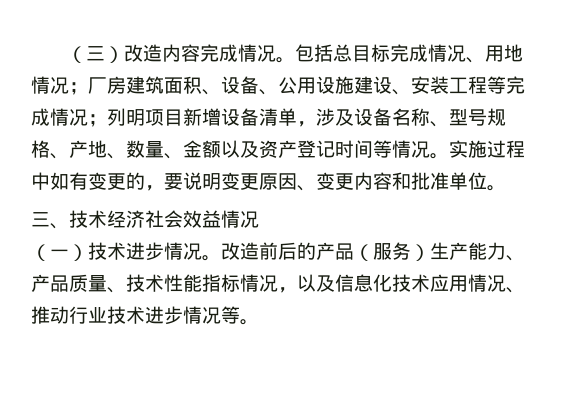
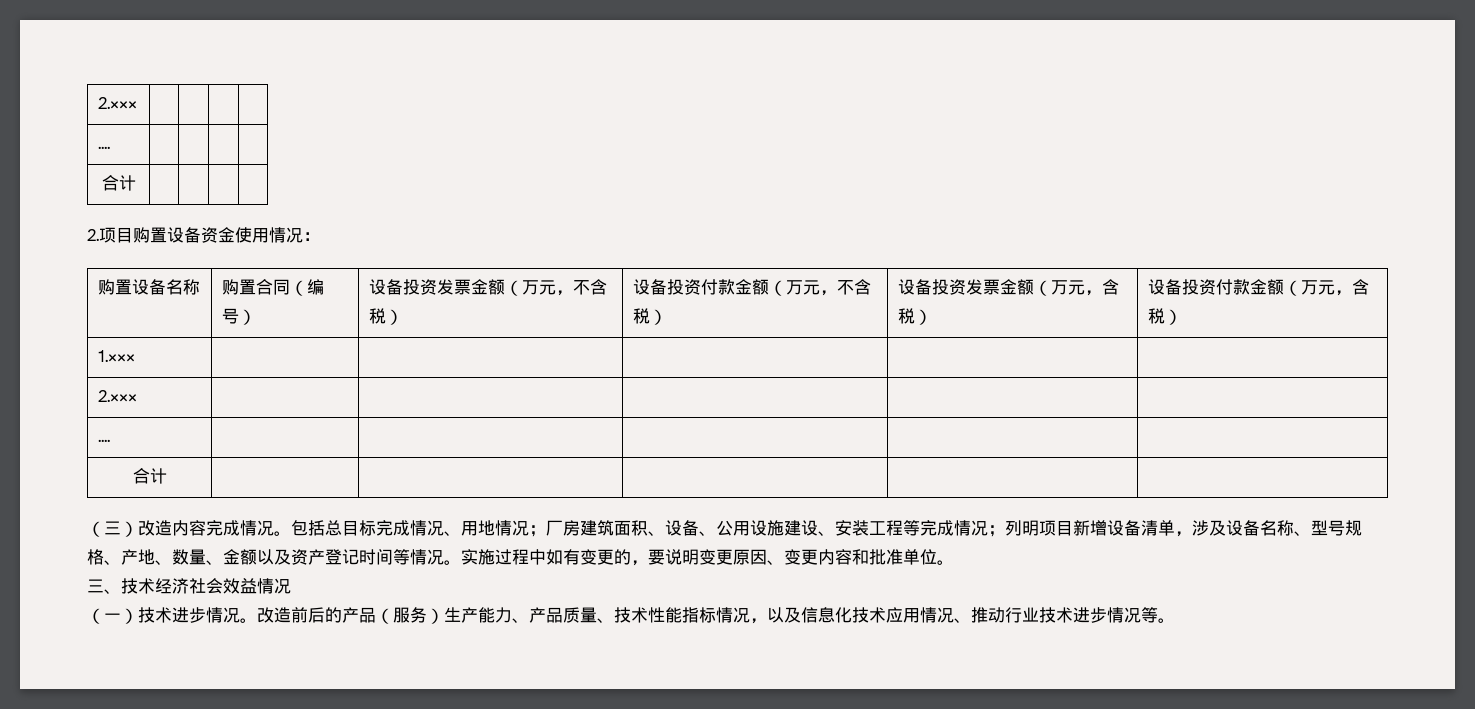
(66, 54) none -> [97,97,137,109] [97,146,110,149] [101,175,136,191] [87,227,320,243] [97,279,200,295] [221,279,324,296] [221,308,256,325] [368,279,607,296] [368,308,403,325] [632,279,871,296] [632,308,667,325] [897,279,1119,296] [897,308,932,325] [1147,279,1369,296] [1147,308,1182,325] [97,350,135,362] [97,390,137,402] [97,439,110,442] [132,468,167,484] 2.××× | | | | // .... | | | | // 合计 | | | | // 2.项目购置设备资金使用情况： // 购置设备名称 | 购置合同（编号） | 设备投资发票金额（万元，不含税） | 设备投资付款金额（万元，不含税） | 设备投资发票金额（万元，含税） | 设备投资付款金额（万元，含税） // 1.××× | | | | | // 2.××× | | | | | // .... | | | | | // 合计 | | | | | //

